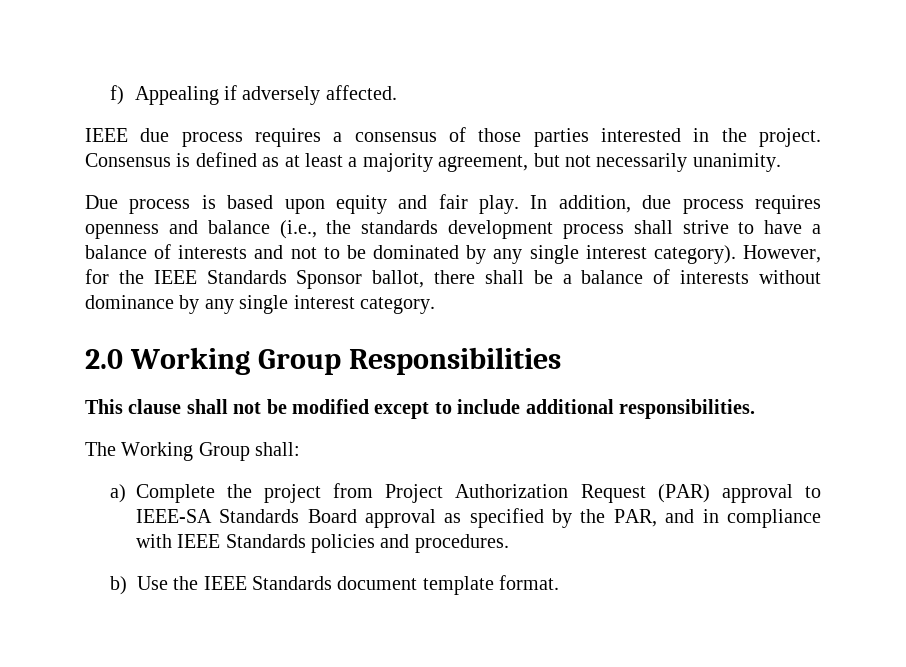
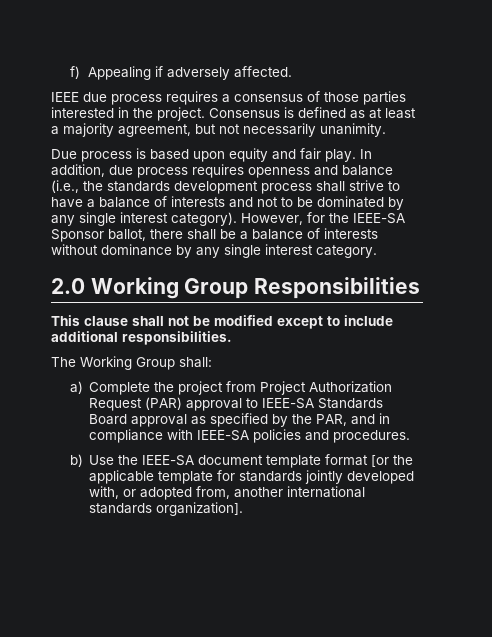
[153,270,287,284] IEEE Standards -> [353,213,405,224] IEEE-SA
[177,534,306,548] IEEE Standards -> [197,430,250,441] IEEE-SA
[203,575,560,595] IEEE Standards document template format. -> [142,454,414,468] [89,470,415,484] [89,486,366,500] [89,502,244,516] IEEE-SA document template format [or the applicable template for standards jointly developed with, or adopted from, another international standards organization].

